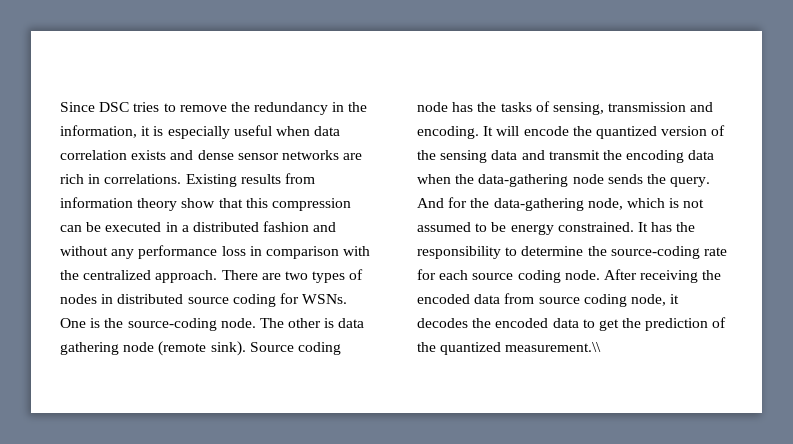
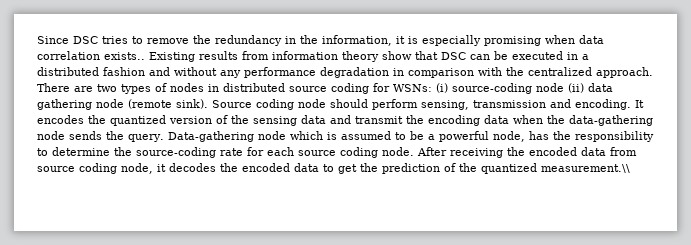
[233,125,272,136] useful -> [484,36,541,46] promising
[131,150,363,160] [60,174,182,184] exists and dense sensor networks are rich in correlations. -> [104,52,145,60] exists..
[245,198,351,211] this compression -> [441,52,466,60] DSC
[221,246,246,256] loss -> [320,67,389,78] degradation
[302,294,348,304] [60,318,335,331] WSNs. One is the source-coding node. The other is -> [393,83,584,94] WSNs: (i) source-coding node (ii)
[452,101,550,112] has the tasks of -> [330,99,418,110] should perform
[496,126,569,136] will encode -> [37,115,84,124] encodes
[417,197,623,211] And for the data-gathering node, -> [167,131,286,142] Data-gathering node
[683,199,705,208] not -> (337, 136) none
[510,222,648,235] energy constrained. It -> [427,131,525,142] a powerful node,

